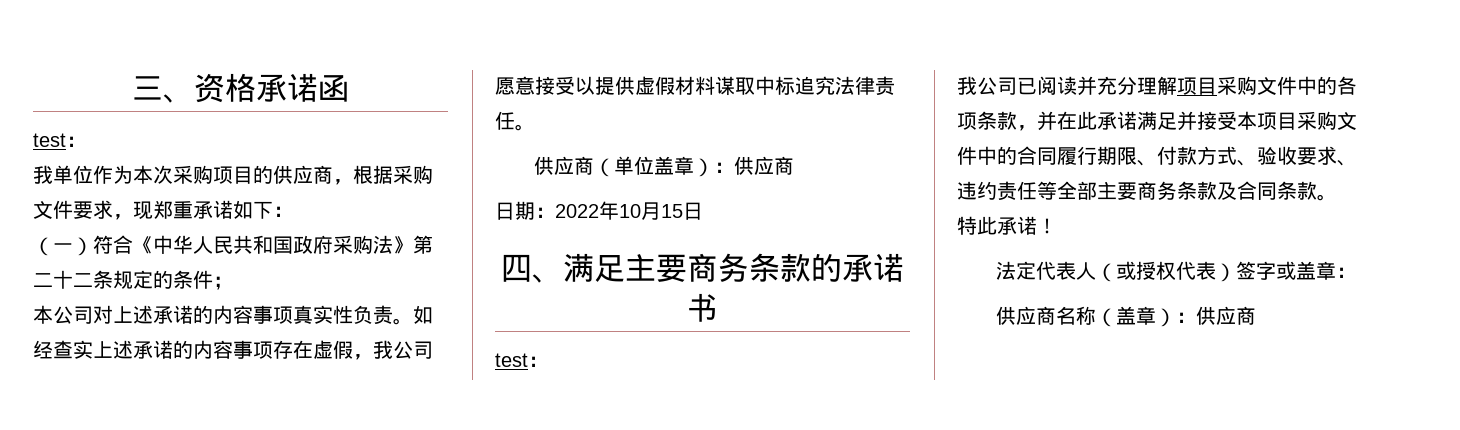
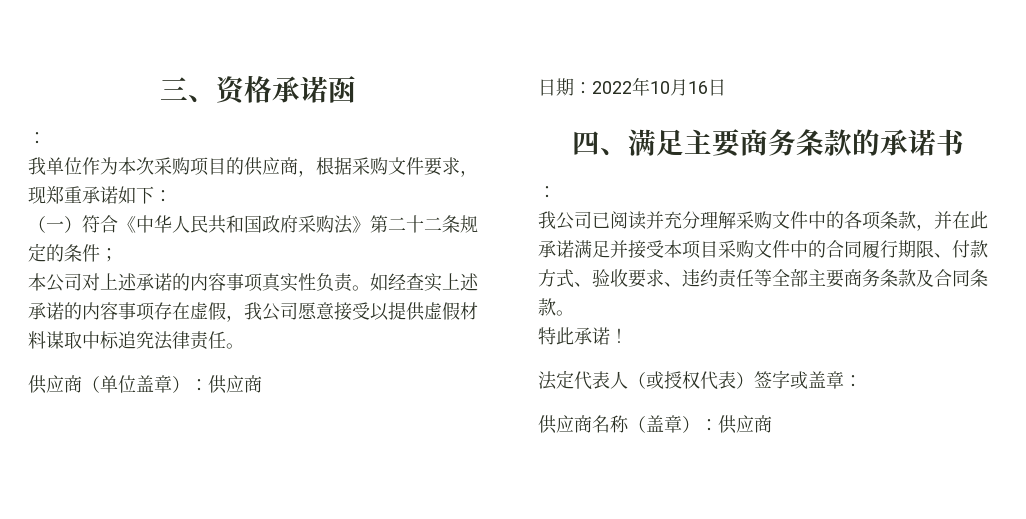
[33,133,66,147] test -> (356, 89) none
[661,204,683,218] 15 -> [688,81,708,94] 16
[495,353,528,367] test -> (964, 142) none
[1177,77,1217,95] 项目 -> (736, 220) none

